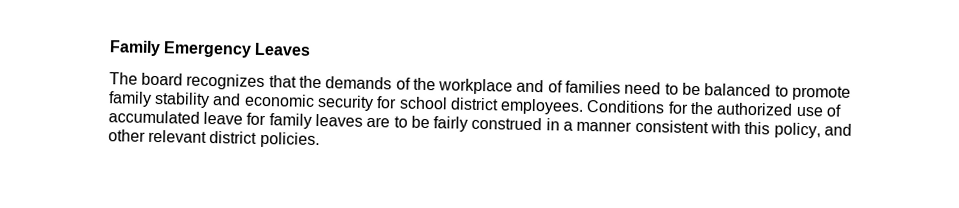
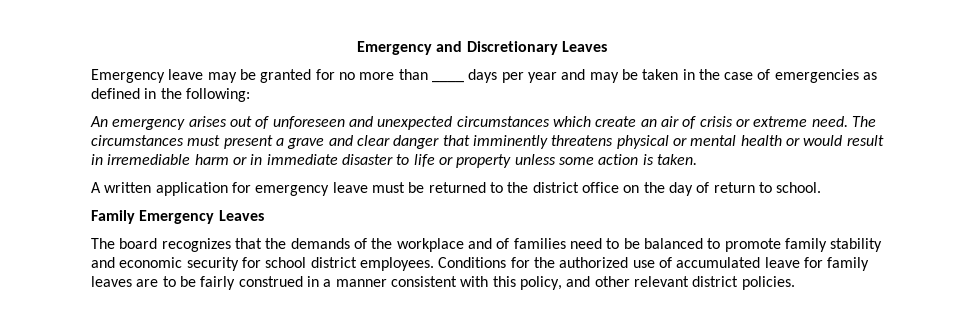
(108, 48) none -> [357,41,607,55] [91,69,428,83] [431,69,878,83] [91,88,251,102] [90,116,876,130] [91,135,884,149] [91,154,697,168] [91,182,822,196] Emergency and Discretionary Leaves // Emergency leave may be granted for no more than ____ days per year and may be taken in the case of emergencies as defined in the following: // An emergency arises out of unforeseen and unexpected circumstances which create an air of crisis or extreme need. The circumstances must present a grave and clear danger that imminently threatens physical or mental health or would result in irremediable harm or in immediate disaster to life or property unless some action is taken. // A written application for emergency leave must be returned to the district office on the day of return to school. //

